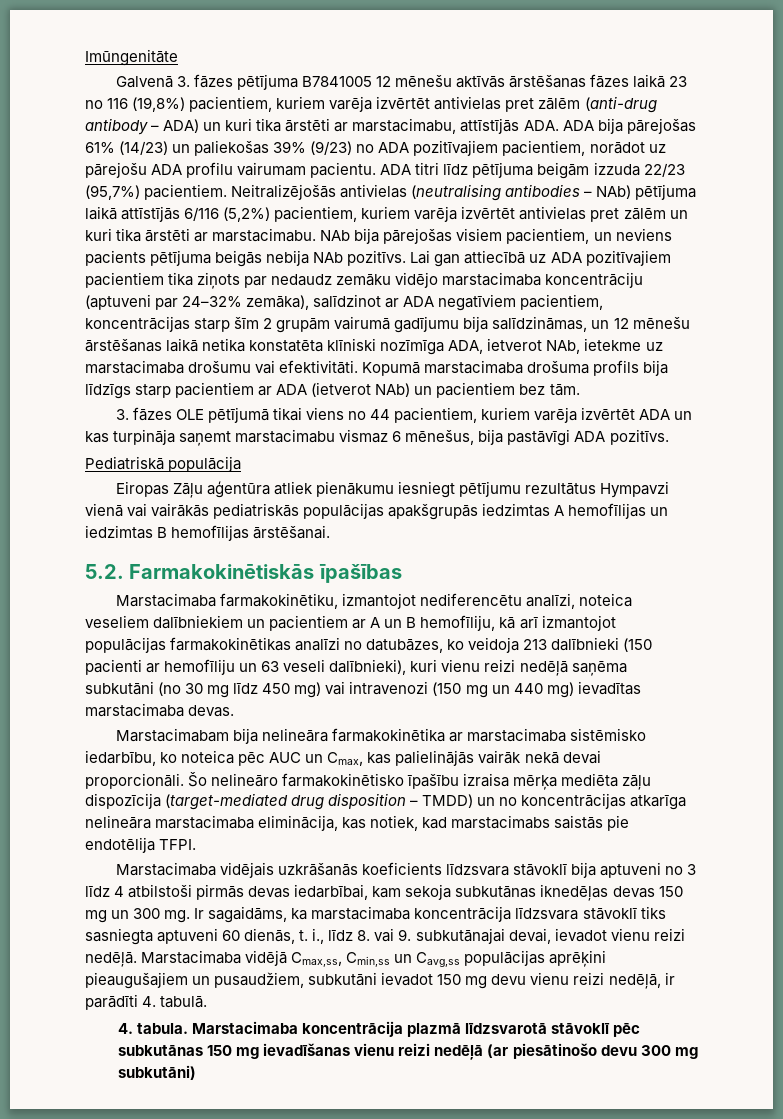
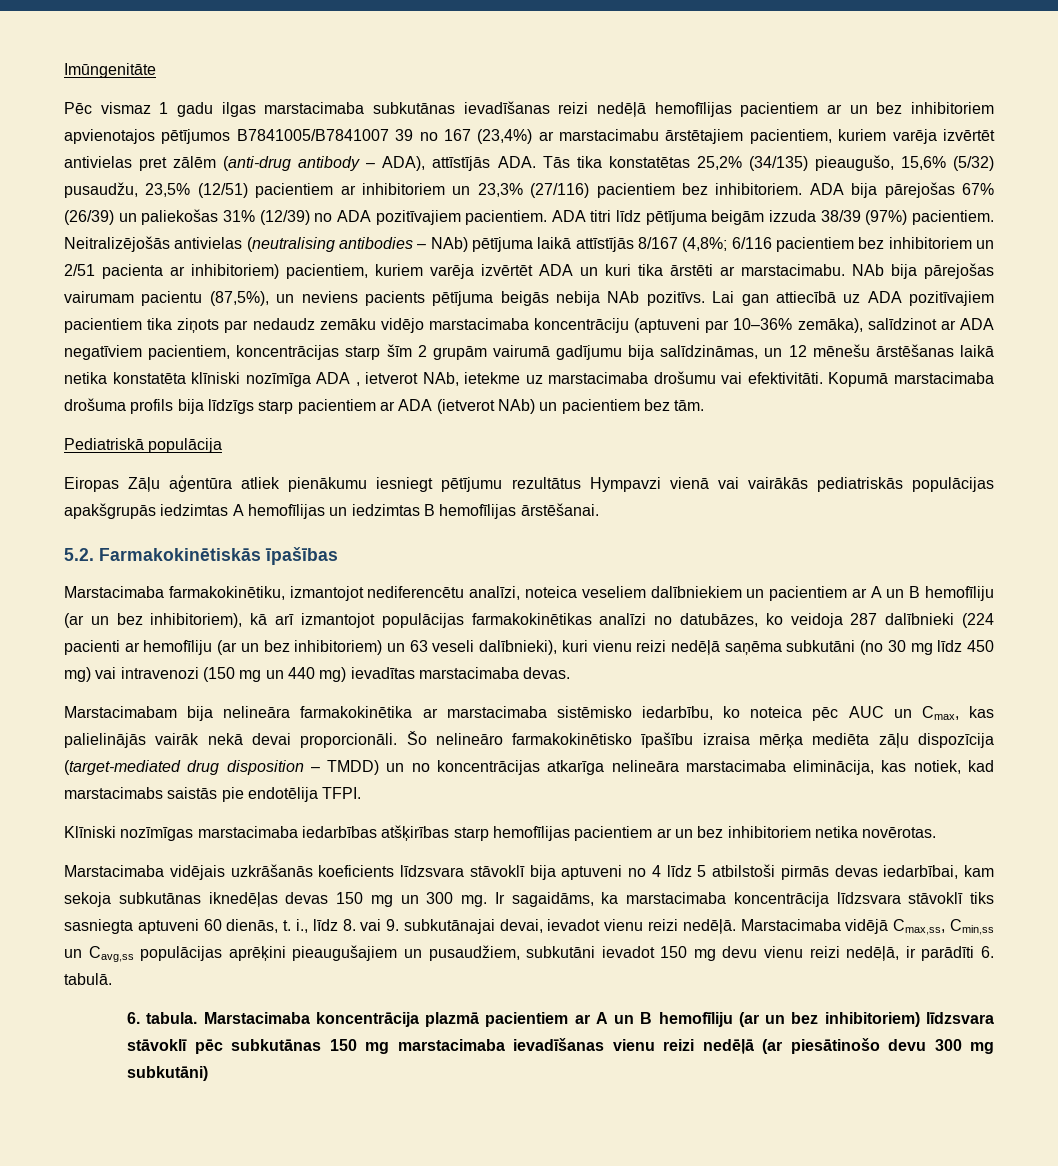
[115,74,688,90] [85,97,186,112] Galvenā 3. fāzes pētījuma B7841005 12 mēnešu aktīvās ārstēšanas fāzes laikā 23 no 116 (19,8%) -> [64,101,994,117] [64,129,744,144] Pēc vismaz 1 gadu ilgas marstacimaba subkutānas ievadīšanas reizi nedēļā hemofīlijas pacientiem ar un bez inhibitoriem apvienotajos pētījumos B7841005/B7841007 39 no 167 (23,4%) ar marstacimabu ārstētajiem
[163,118,696,134] [85,140,666,156] [85,162,377,178] ADA) un kuri tika ārstēti ar marstacimabu, attīstījās ADA. ADA bija pārejošas 61% (14/23) un paliekošas 39% (9/23) no ADA pozitīvajiem pacientiem, norādot uz pārejošu ADA profilu vairumam pacientu. -> [382,155,994,171] [64,182,994,198] [64,209,548,225] ADA), attīstījās ADA. Tās tika konstatētas 25,2% (34/135) pieaugušo, 15,6% (5/32) pusaudžu, 23,5% (12/51) pacientiem ar inhibitoriem un 23,3% (27/116) pacientiem bez inhibitoriem. ADA bija pārejošas 67% (26/39) un paliekošas 31% (12/39) no ADA pozitīvajiem pacientiem.
[643,163,685,177] [85,185,140,200] 22/23 (95,7%) -> [820,210,908,225] 38/39 (97%)
[184,206,666,222] 6/116 (5,2%) pacientiem, kuriem varēja izvērtēt antivielas pret zālēm -> [637,237,995,252] [64,264,573,279] 8/167 (4,8%; 6/116 pacientiem bez inhibitoriem un 2/51 pacienta ar inhibitoriem) pacientiem, kuriem varēja izvērtēt ADA
[456,228,590,244] visiem pacientiem, -> [64,291,269,306] vairumam pacientu (87,5%),
[182,296,243,307] 24–32% -> [733,318,793,330] 10–36%
[448,340,484,354] ADA, -> [316,372,360,386] ADA ,
[115,407,693,423] [85,429,669,446] // 3. fāzes OLE pētījumā tikai viens no 44 pacientiem, kuriem varēja izvērtēt ADA un kas turpināja saņemt marstacimabu vismaz 6 mēnešus, bija pastāvīgi ADA pozitīvs. -> (705, 405) none
[420,615,496,631] hemofīliju, -> [925,586,995,601] [64,613,243,628] hemofīliju (ar un bez inhibitoriem),
[523,637,653,652] [85,659,236,675] 213 dalībnieki (150 pacienti ar hemofīliju -> [850,613,994,628] [64,640,383,655] 287 dalībnieki (224 pacienti ar hemofīliju (ar un bez inhibitoriem)
(197, 844) none -> [64,825,937,841] // Klīniski nozīmīgas marstacimaba iedarbības atšķirības starp hemofīlijas pacientiem ar un bez inhibitoriem netika novērotas.
[687,864,697,875] [85,886,125,897] 3 līdz 4 -> [651,865,707,877] 4 līdz 5
[142,996,157,1007] 4. -> [981,946,995,958] 6.
[118,1023,134,1034] 4. -> [127,1012,141,1024] 6.
[465,1023,548,1034] līdzsvarotā -> [485,1012,994,1027] pacientiem ar A un B hemofīliju (ar un bez inhibitoriem) līdzsvara
(260, 1053) none -> [397,1039,505,1051] marstacimaba

